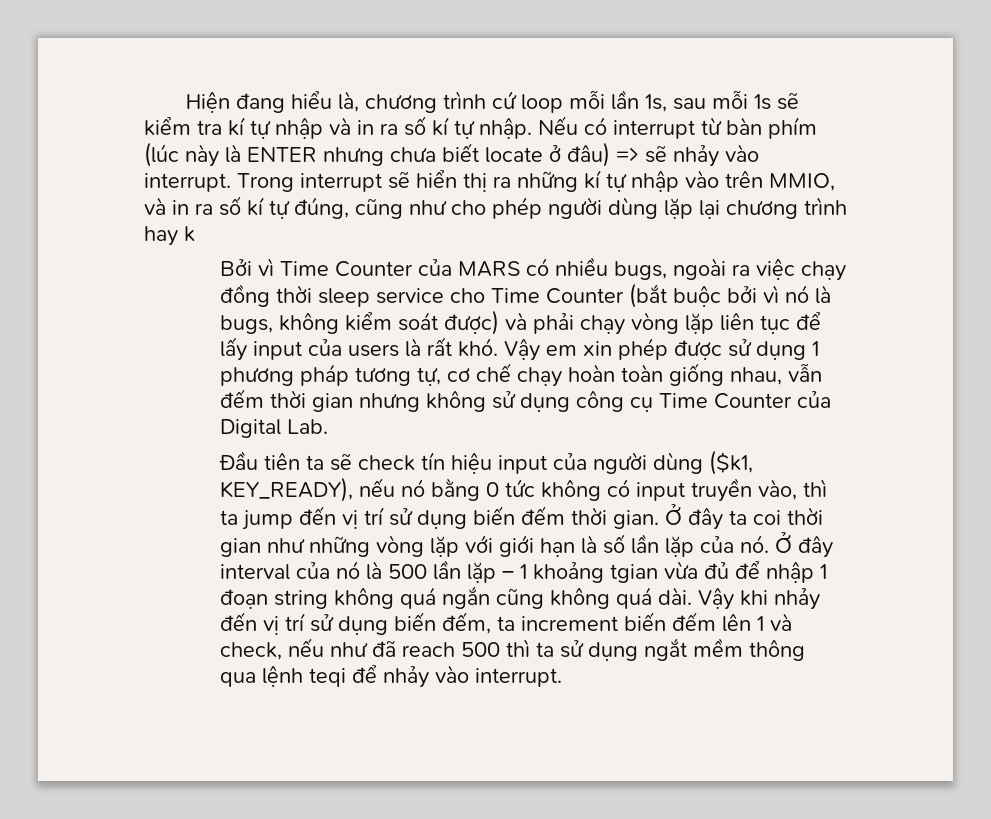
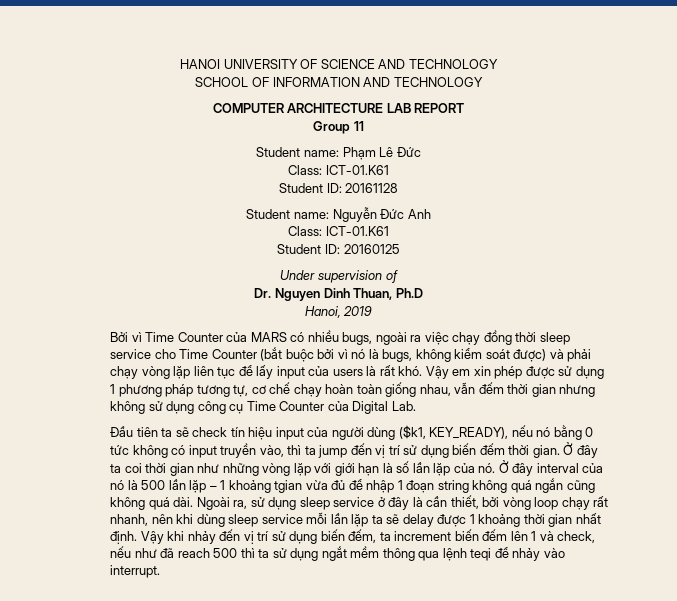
[185,90,799,113] [144,116,817,139] [144,142,759,167] [144,170,835,192] [144,196,847,219] [144,226,195,246] Hiện đang hiểu là, chương trình cứ loop mỗi lần 1s, sau mỗi 1s sẽ kiểm tra kí tự nhập và in ra số kí tự nhập. Nếu có interrupt từ bàn phím (lúc này là ENTER nhưng chưa biết locate ở đâu) => sẽ nhảy vào interrupt. Trong interrupt sẽ hiển thị ra những kí tự nhập vào trên MMIO, và in ra số kí tự đúng, cũng như cho phép người dùng lặp lại chương trình hay k -> [180,59,498,69] [195,77,483,87] [212,103,465,113] [313,121,364,134] [256,147,421,160] [288,165,389,175] [278,183,399,193] [246,207,431,222] [288,226,389,236] [277,244,400,254] [280,270,398,283] [254,288,423,301] [304,306,373,318] HANOI UNIVERSITY OF SCIENCE AND TECHNOLOGY // SCHOOL OF INFORMATION AND TECHNOLOGY // COMPUTER ARCHITECTURE LAB REPORT // Group 11 // Student name: Phạm Lê Đức // Class: ICT-01.K61 // Student ID: 20161128 // Student name: Nguyễn Đức Anh // Class: ICT-01.K61 // Student ID: 20160125 // Under supervision of // Dr. Nguyen Dinh Thuan, Ph.D // Hanoi, 2019
(693, 596) none -> [196,495,609,510] [110,512,601,527] [110,531,138,544] Ngoài ra, sử dụng sleep service ở đây là cần thiết, bởi vòng loop chạy rất nhanh, nên khi dùng sleep service mỗi lần lặp ta sẽ delay được 1 khoảng thời gian nhất định.

